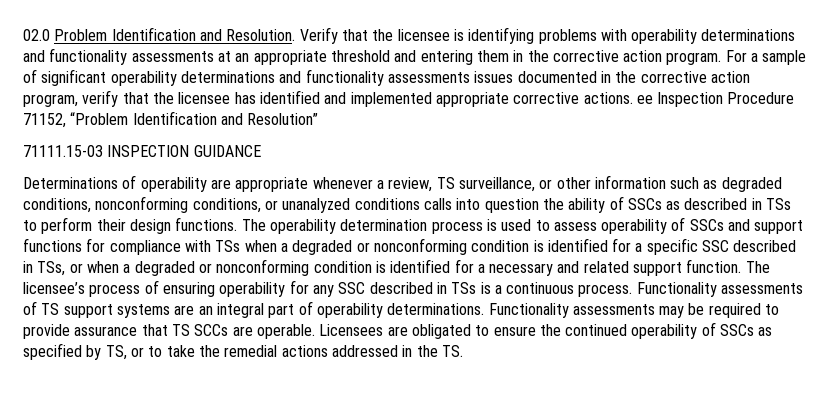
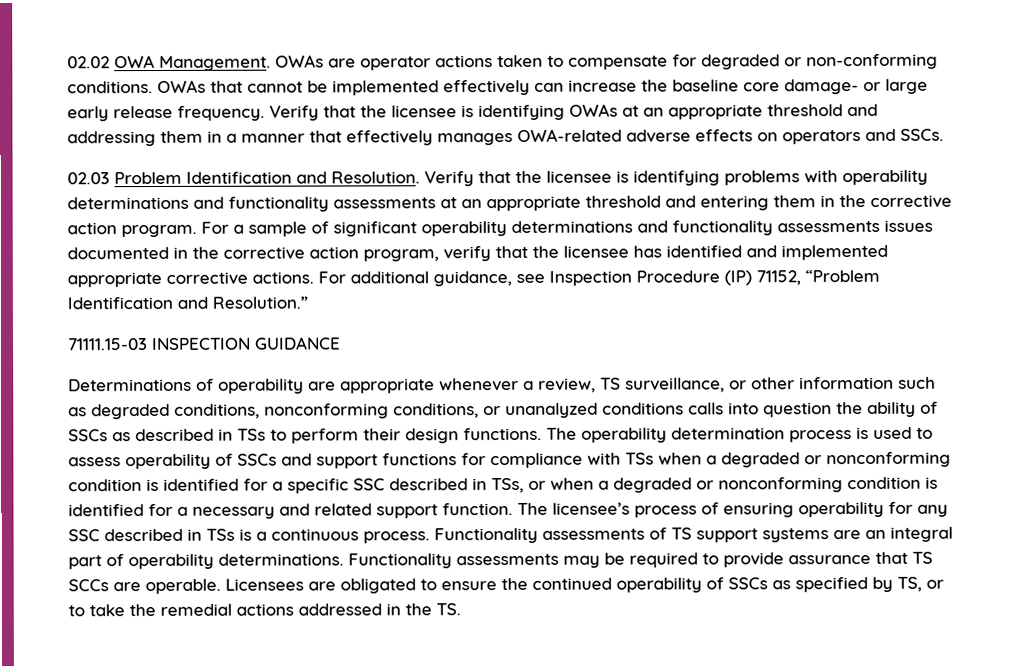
[23,29,50,41] 02.0 -> [67,53,938,71] [67,78,928,96] [67,103,878,122] [67,128,944,147] [67,172,110,185] 02.02 OWA Management. OWAs are operator actions taken to compensate for degraded or non-conforming conditions. OWAs that cannot be implemented effectively can increase the baseline core damage- or large early release frequency. Verify that the licensee is identifying OWAs at an appropriate threshold and addressing them in a manner that effectively manages OWA-related adverse effects on operators and SSCs. // 02.03
[636,95,653,104] ee -> [318,271,545,287] For additional guidance, see
(795, 98) none -> [724,270,752,286] (IP)
[247,113,319,125] Resolution” -> [212,296,308,309] Resolution.”

